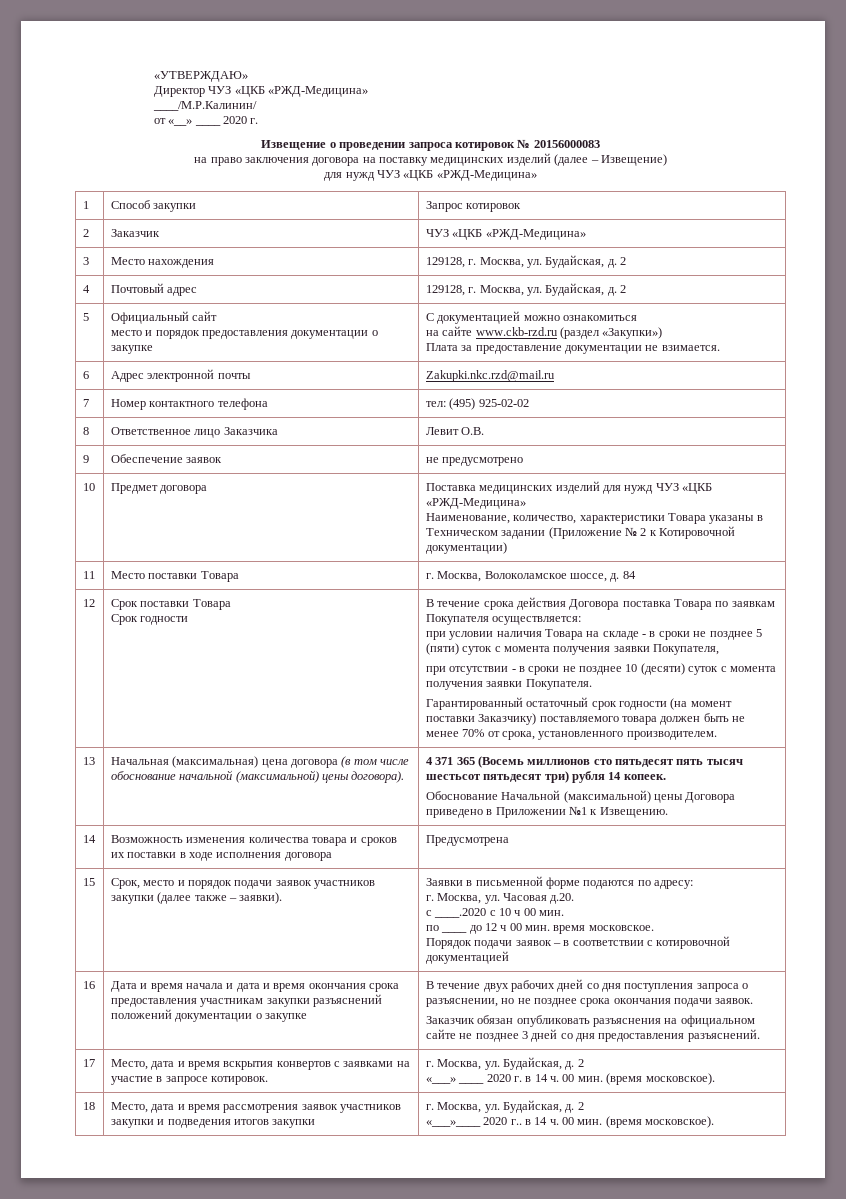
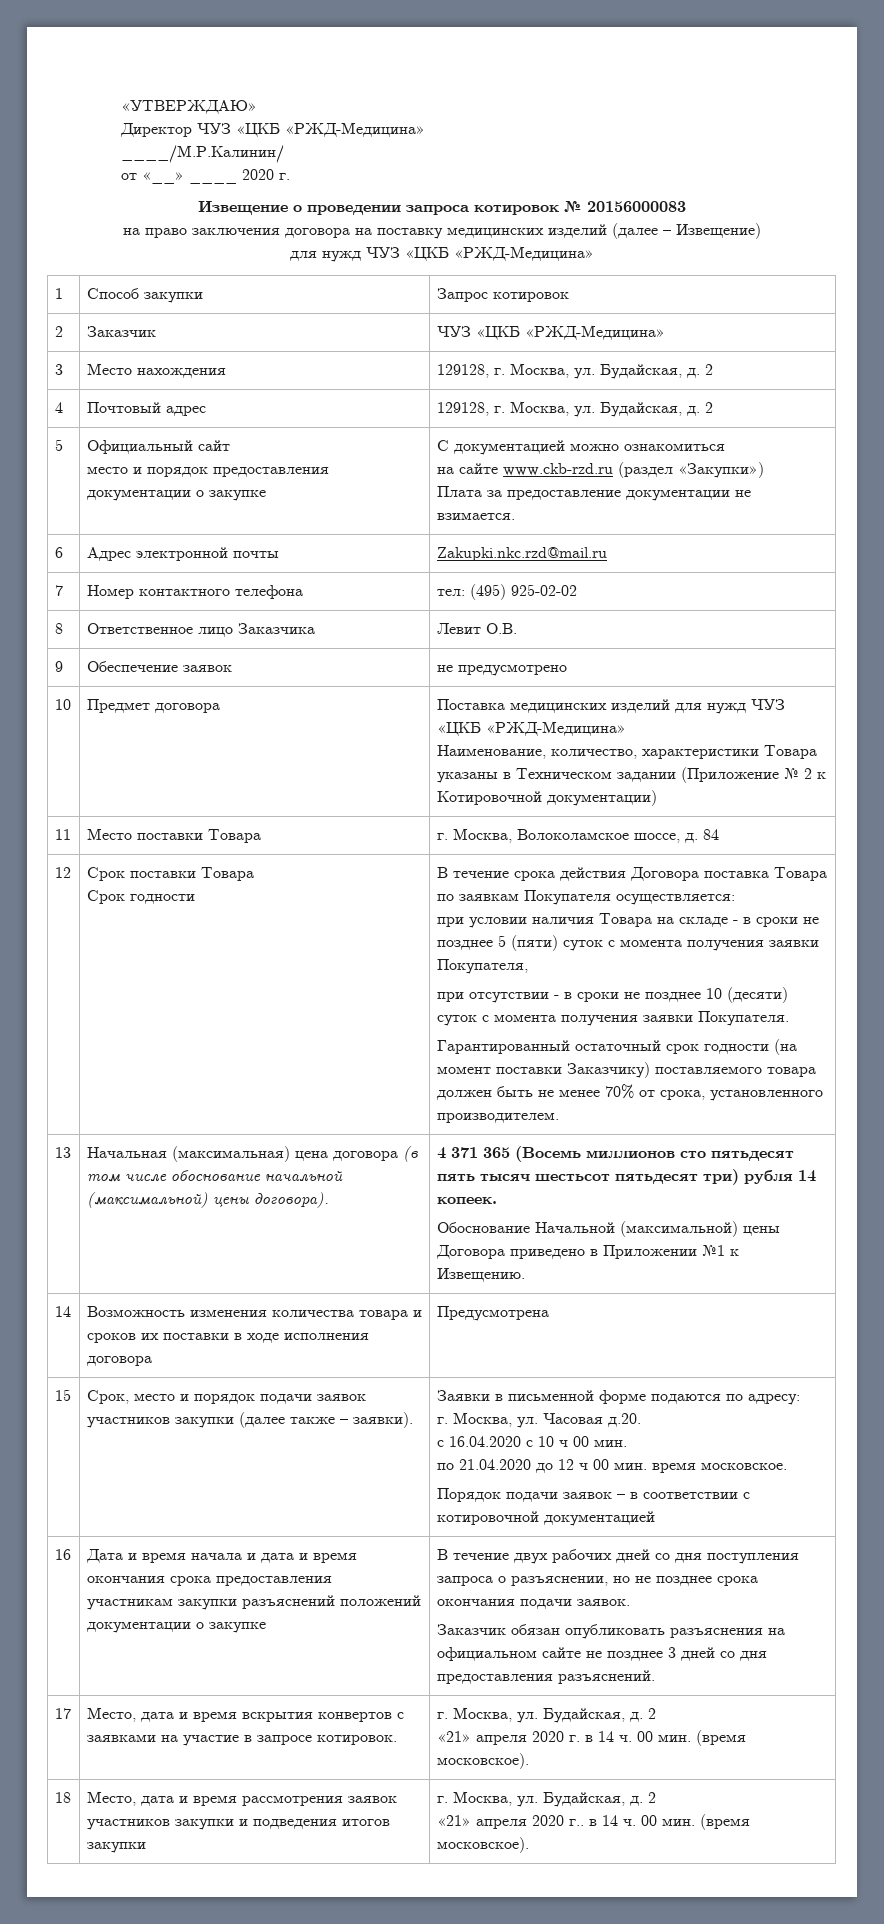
[434,908,487,918] ____.2020 -> [448,1436,521,1447] 16.04.2020
[441,931,468,933] ____ -> [458,1459,531,1470] 21.04.2020
[425,1077,485,1084] «___» ____ -> [436,1731,527,1745] «21» апреля
[425,1120,481,1127] «___»____ -> [436,1815,527,1829] «21» апреля

